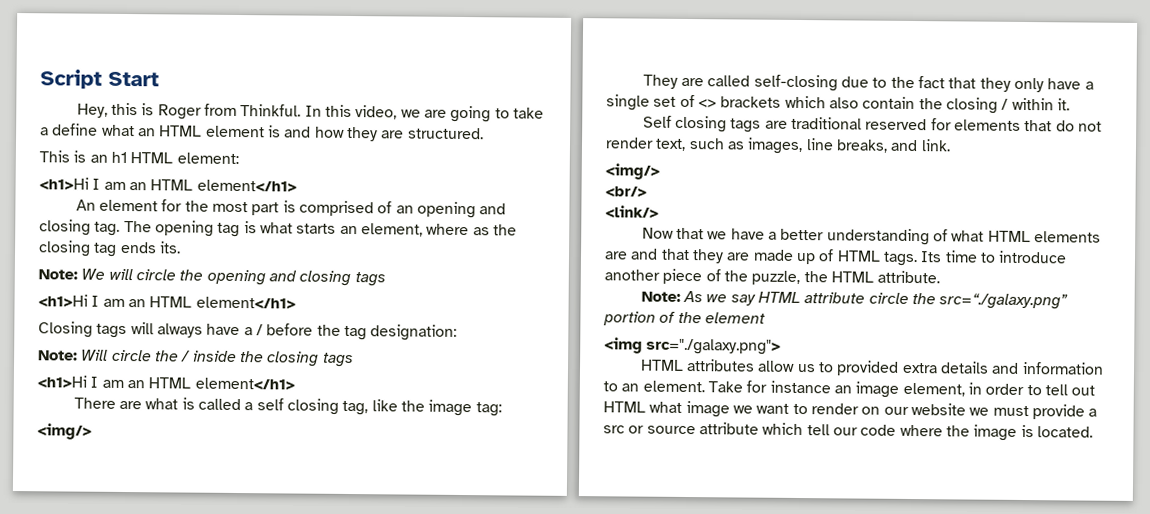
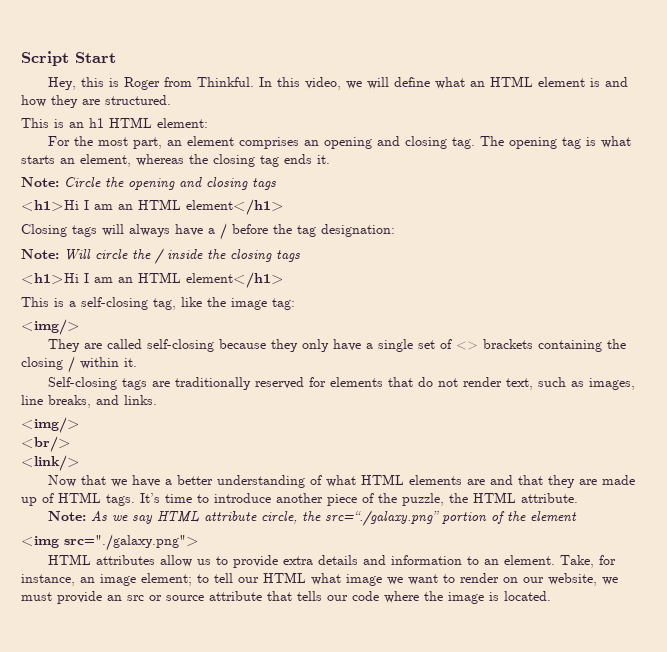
[423,105,544,123] [40,127,49,136] are going to take a -> [367,77,390,89] will
[39,177,297,193] [75,199,393,217] <h1>Hi I am an HTML element</h1> // An element for the most part is comprised of -> [48,136,300,149] For the most part, an element comprises
[426,223,490,236] where as -> [136,154,184,166] whereas
[159,241,181,254] [38,268,176,281] its. // Note: We will circle -> [317,155,330,164] [21,177,101,188] it. // Note: Circle
[73,397,340,415] There are what is called a self closing -> [21,297,148,310] This is a self-closing
[841,76,977,89] due to the fact that -> [219,339,267,349] because
[784,95,916,110] which also contain -> [538,340,603,352] containing
[642,115,728,133] Self closing -> [48,377,118,390] Self-closing
[791,116,863,130] traditional -> [175,377,252,390] traditionally
[920,139,951,152] link. -> [124,395,157,405] links.
[920,251,943,263] Its -> [140,493,160,503] It’s
[868,292,909,304] circle -> [261,511,298,524] circle,
[836,360,900,376] provided -> [233,555,279,568] provide
[707,380,1025,398] Take for instance an image element, in order -> [560,555,617,568] [21,573,192,586] Take, for instance, an image element;
[1071,385,1096,396] out -> [238,577,259,583] our
[910,402,966,416] website -> [548,573,597,586] website,
[1088,408,1098,417] a -> [107,595,122,601] an
[762,422,830,436] which tell -> [267,591,322,601] that tells

